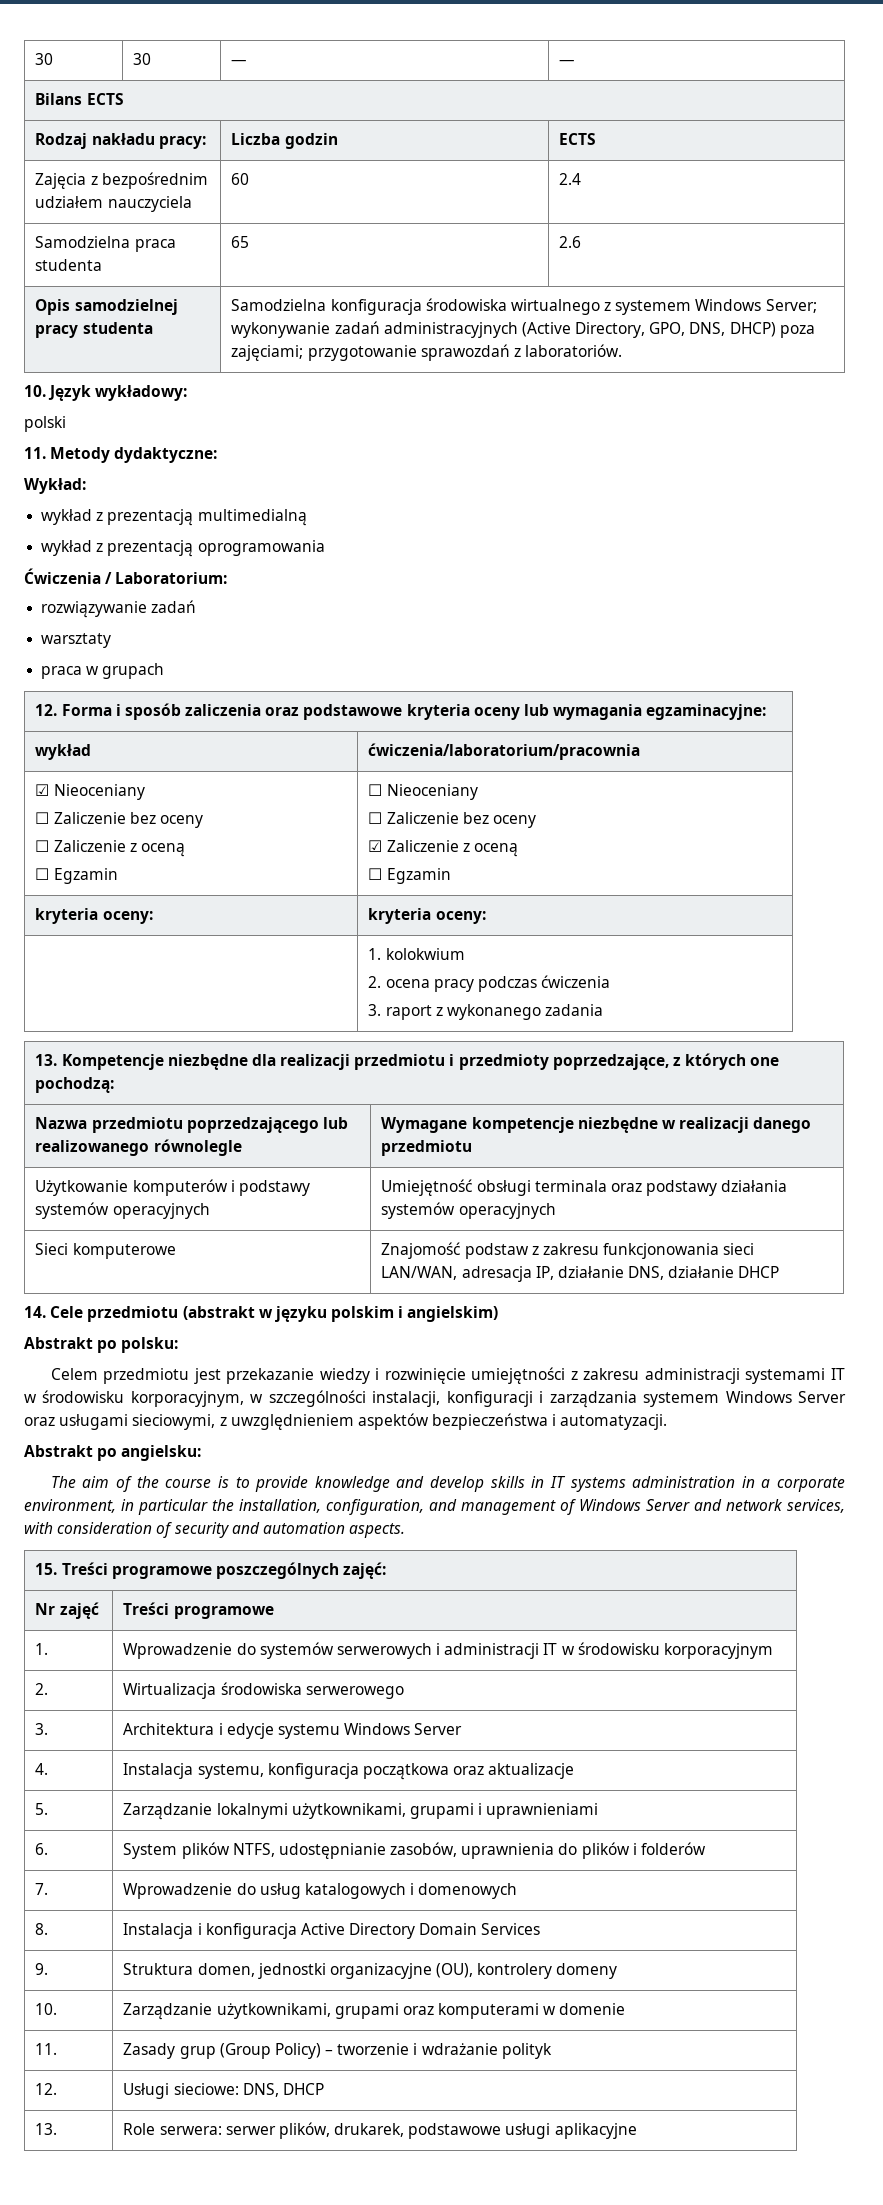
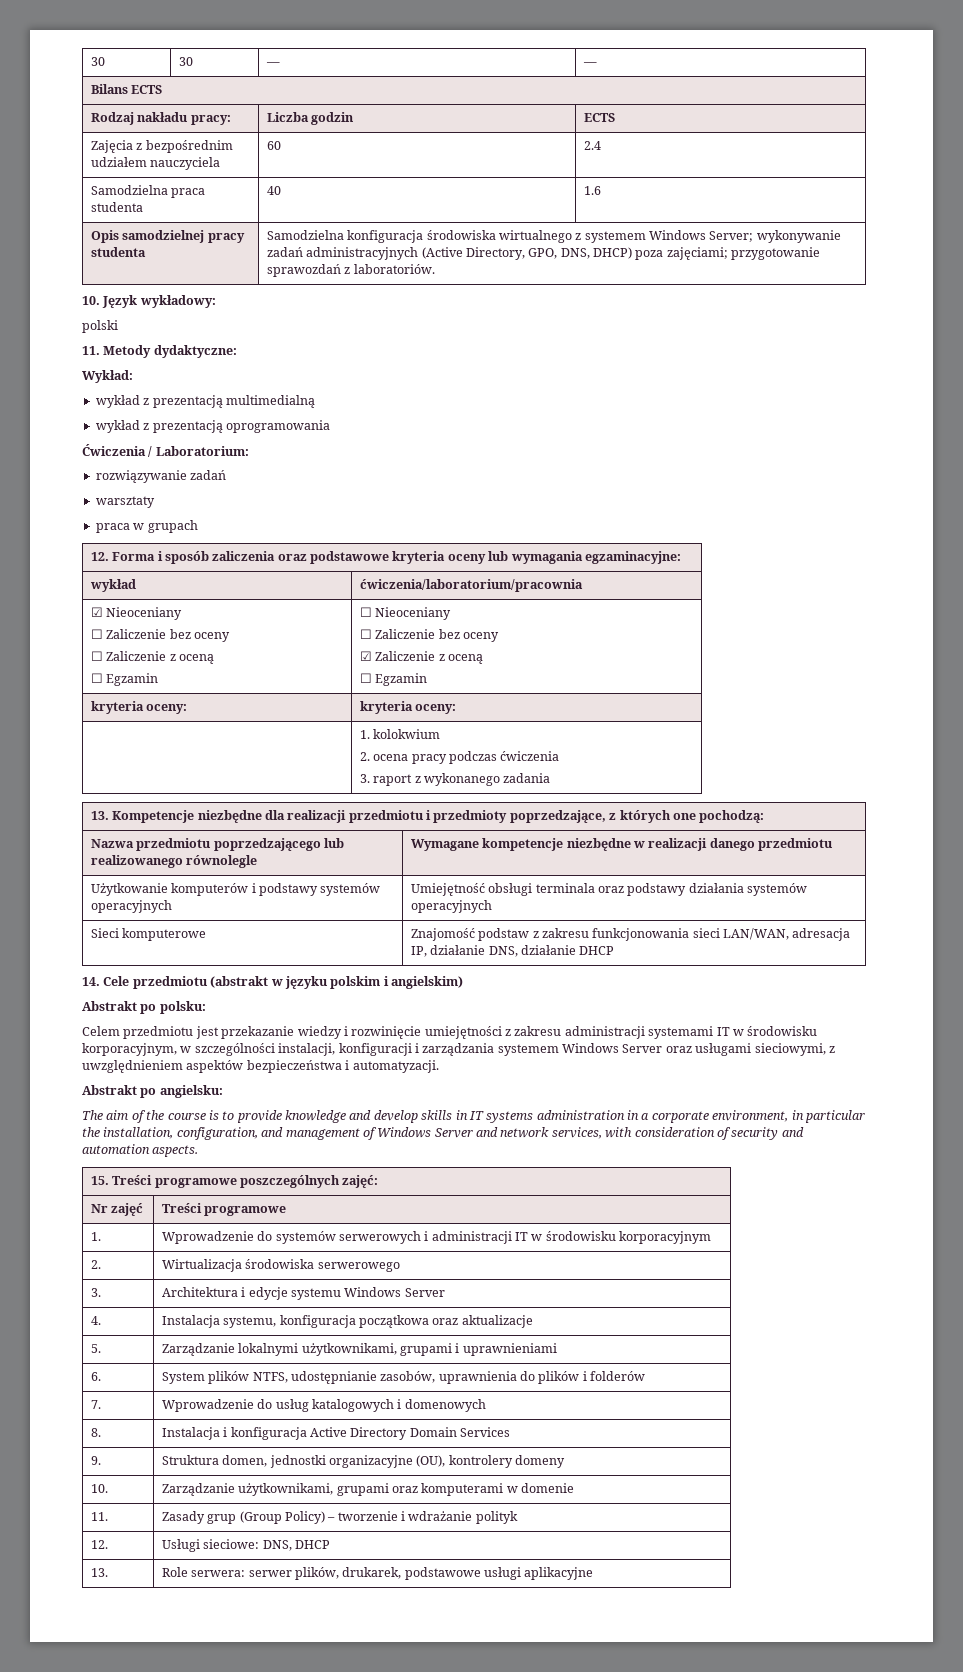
[231,236,250,248] [559,236,582,248] 65 | 2.6 -> [266,186,281,195] [583,186,601,195] 40 | 1.6

